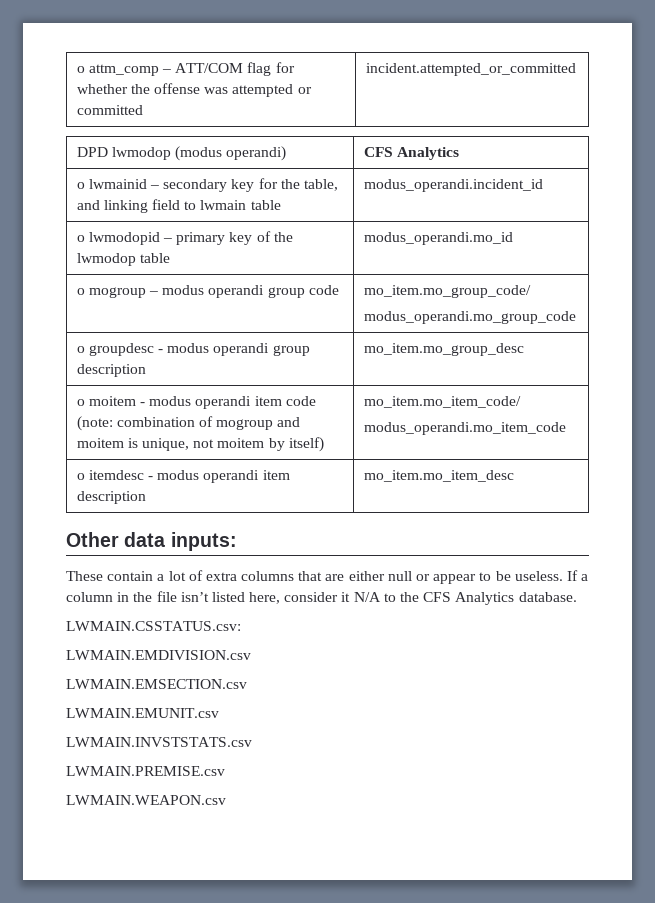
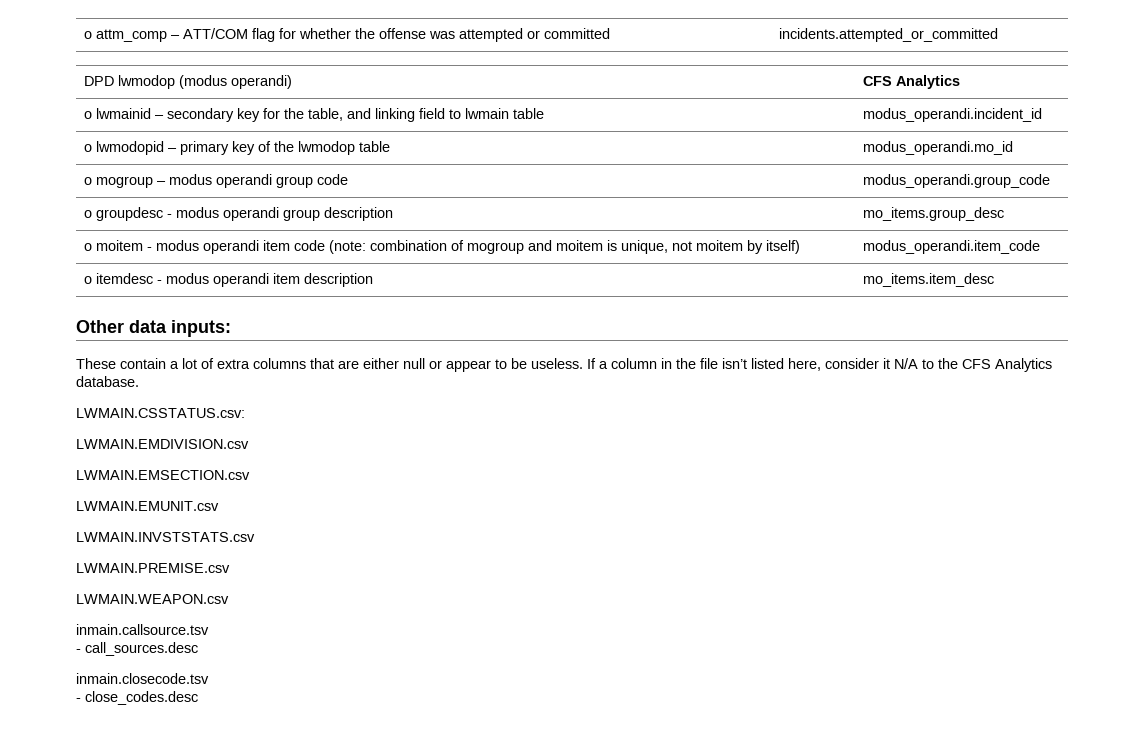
[365,63,576,76] incident.attempted_or_committed -> [778,28,998,42] incidents.attempted_or_committed
[363,285,531,298] [363,311,576,324] mo_item.mo_group_code/ // modus_operandi.mo_group_code -> [862,174,1050,188] modus_operandi.group_code
[363,343,524,356] mo_item.mo_group_desc -> [862,207,1004,221] mo_items.group_desc
[363,396,521,408] [363,422,566,435] mo_item.mo_item_code/ // modus_operandi.mo_item_code -> [862,240,1040,254] modus_operandi.item_code
[363,470,514,482] mo_item.mo_item_desc -> [862,273,994,287] mo_items.item_desc
(226, 800) none -> [76,624,209,635] [76,642,198,656] [76,673,209,684] [76,691,198,705] // inmain.callsource.tsv // - call_sources.desc // inmain.closecode.tsv // - close_codes.desc

